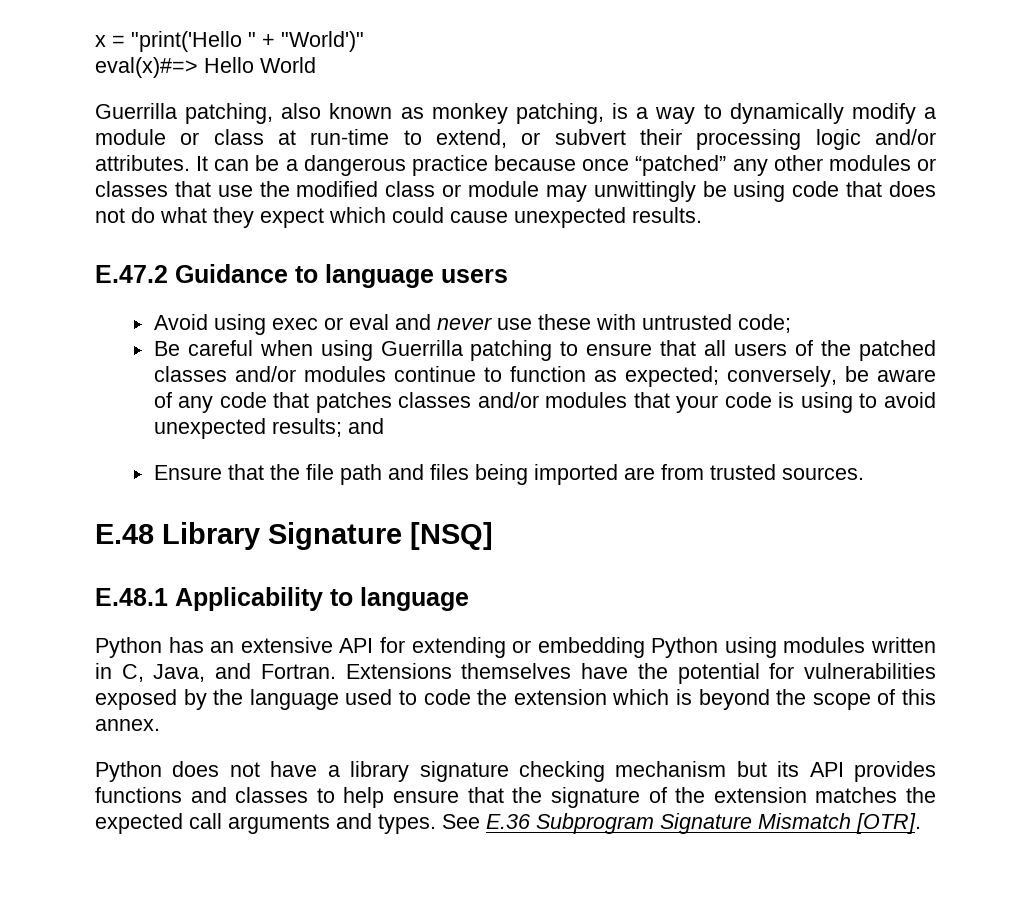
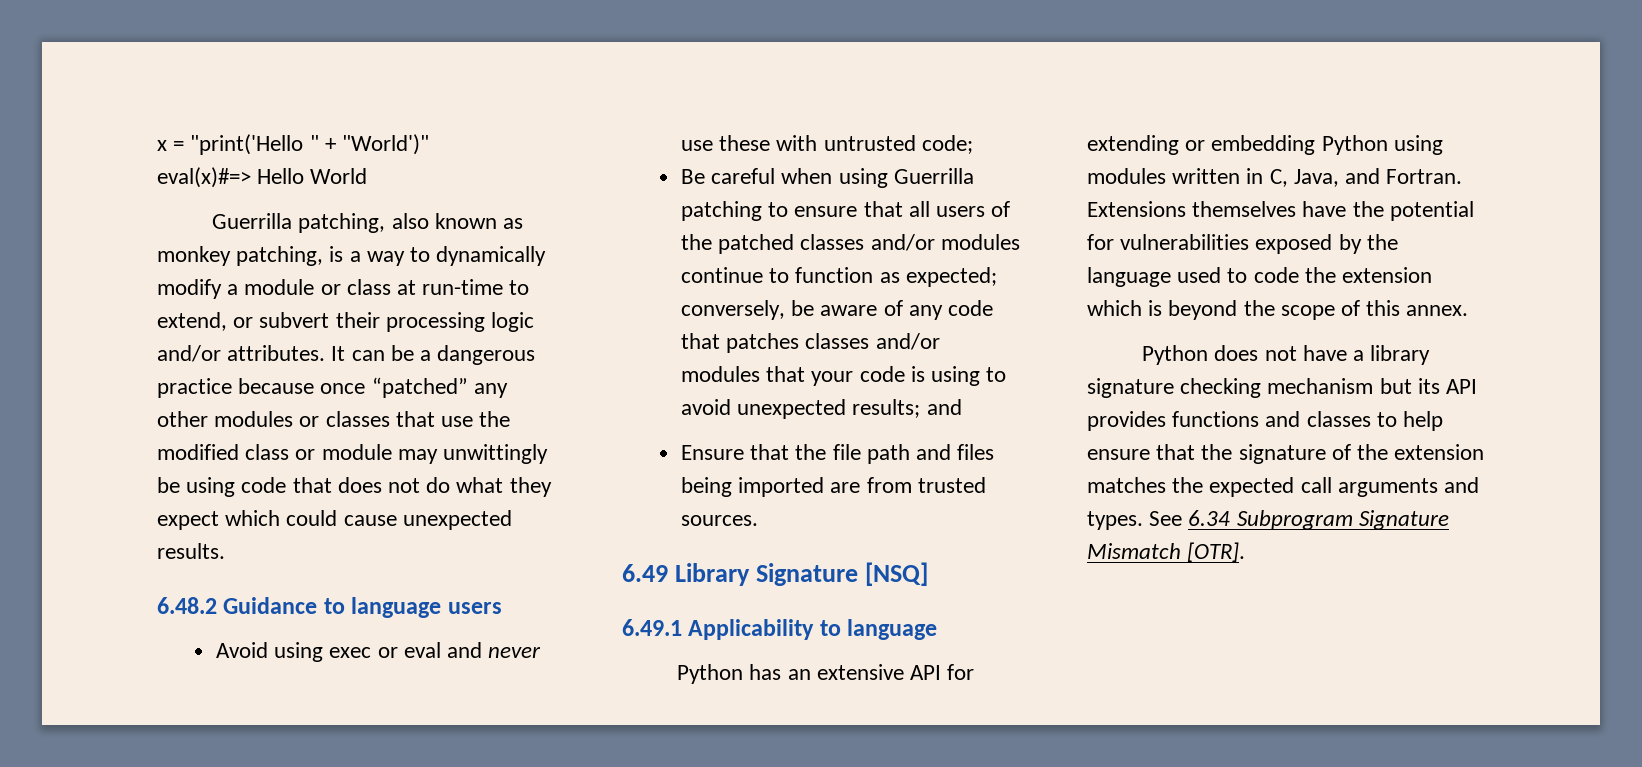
[95,265,168,283] E.47.2 -> [157,597,217,614] 6.48.2
[95,524,154,544] E.48 -> [622,564,668,582] 6.49
[95,588,168,606] E.48.1 -> [622,619,682,636] 6.49.1
[486,814,530,829] E.36 -> [1188,510,1231,526] 6.34

